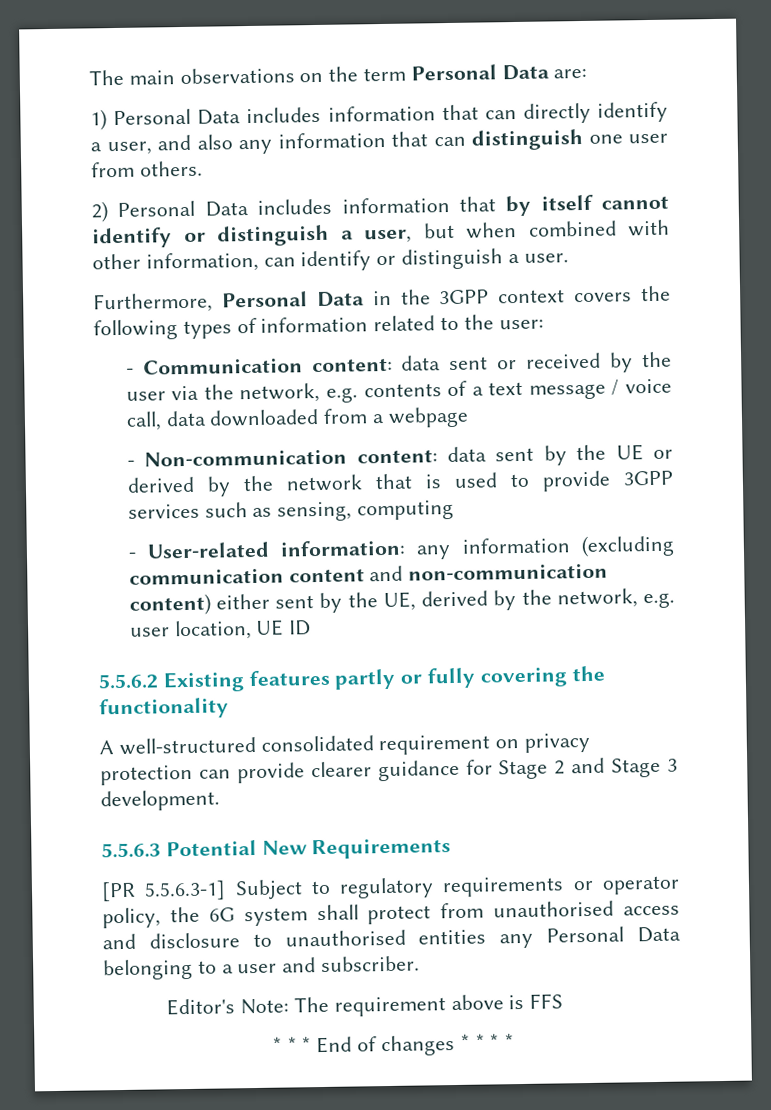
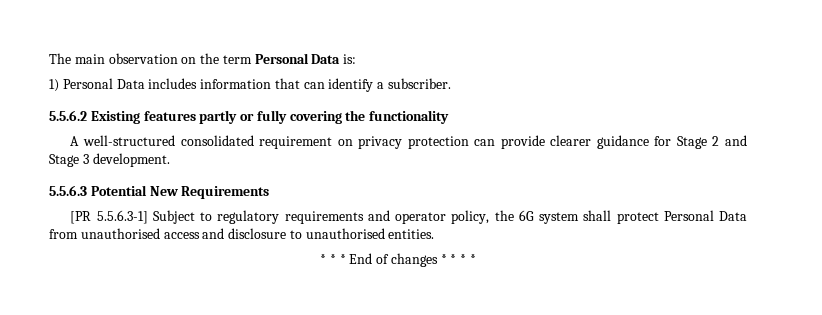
[179,67,295,85] observations -> [108,53,178,64] observation
[553,68,588,79] are: -> [343,54,357,64] is:
[522,102,591,124] directly -> (325, 85) none
[106,128,668,156] [91,160,203,178] [91,194,669,223] [92,219,670,249] [92,248,569,273] [93,285,671,314] [93,314,544,341] [125,351,672,375] [125,378,672,404] [125,406,469,431] [126,444,674,467] [126,470,673,497] [127,499,454,522] [127,534,675,560] [128,563,609,585] [128,588,676,616] [129,619,312,641] user, and also any information that can distinguish one user from others. // 2) Personal Data includes information that by itself cannot identify or distinguish a user, but when combined with other information, can identify or distinguish a user. // Furthermore, Personal Data in the 3GPP context covers the following types of information related to the user: // - Communication content: data sent or received by the user via the network, e.g. contents of a text message / voice call, data downloaded from a webpage // - Non-communication content: data sent by the UE or derived by the network that is used to provide 3GPP services such as sensing, computing // - User-related information: any information (excluding communication content and non-communication content) either sent by the UE, derived by the network, e.g. user location, UE ID -> [388,78,452,89] subscriber.
[572,880,594,891] or -> [367,210,390,221] and
(432, 915) none -> [663,210,747,221] Personal Data
[418,926,681,949] [103,955,421,981] [166,993,564,1017] entities any Personal Data belonging to a user and subscriber. // Editor's Note: The requirement above is FFS -> [388,229,435,239] entities.

